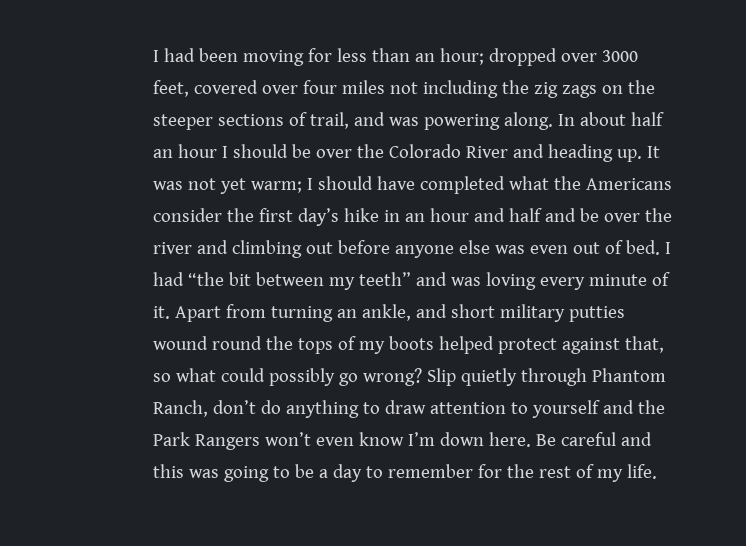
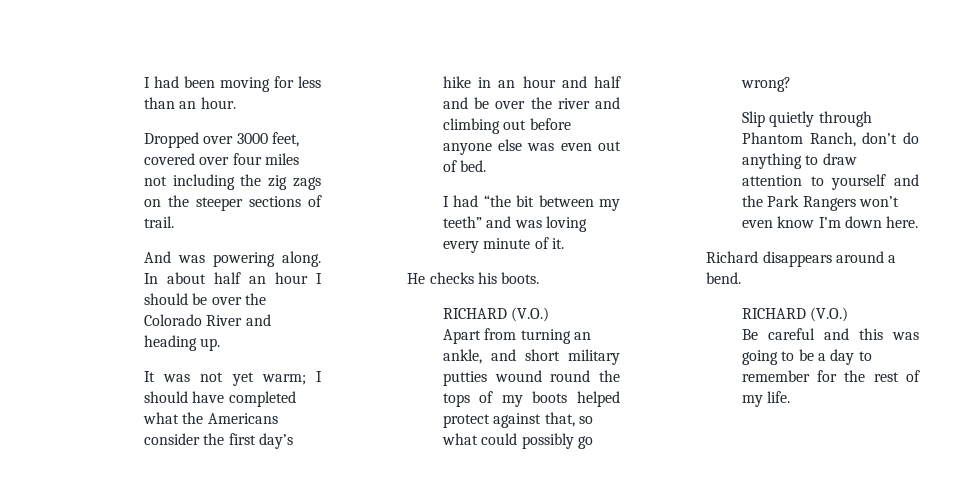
[439,48,557,66] hour; dropped -> [200,97,236,109] [143,132,199,148] hour. // Dropped
[309,112,385,129] trail, and -> [143,216,174,228] [143,251,171,263] trail. // And
(642, 155) none -> (221, 344) //
(660, 247) none -> (487, 166) //
(170, 312) none -> [407,272,540,284] [442,307,550,322] // He checks his boots. // RICHARD (V.O.) //
(422, 377) none -> (791, 84) //
(531, 439) none -> [706,251,897,267] [706,272,742,284] [741,307,849,322] // Richard disappears around a bend. // RICHARD (V.O.) //

